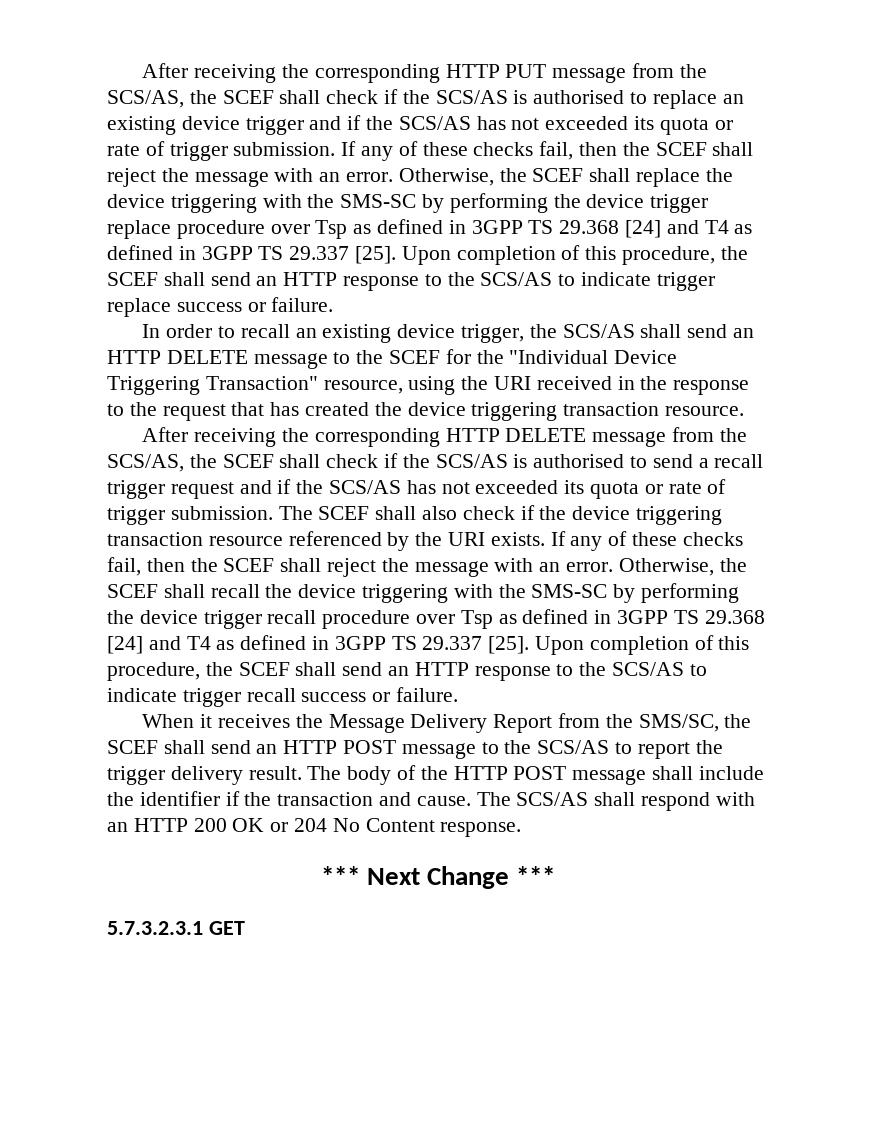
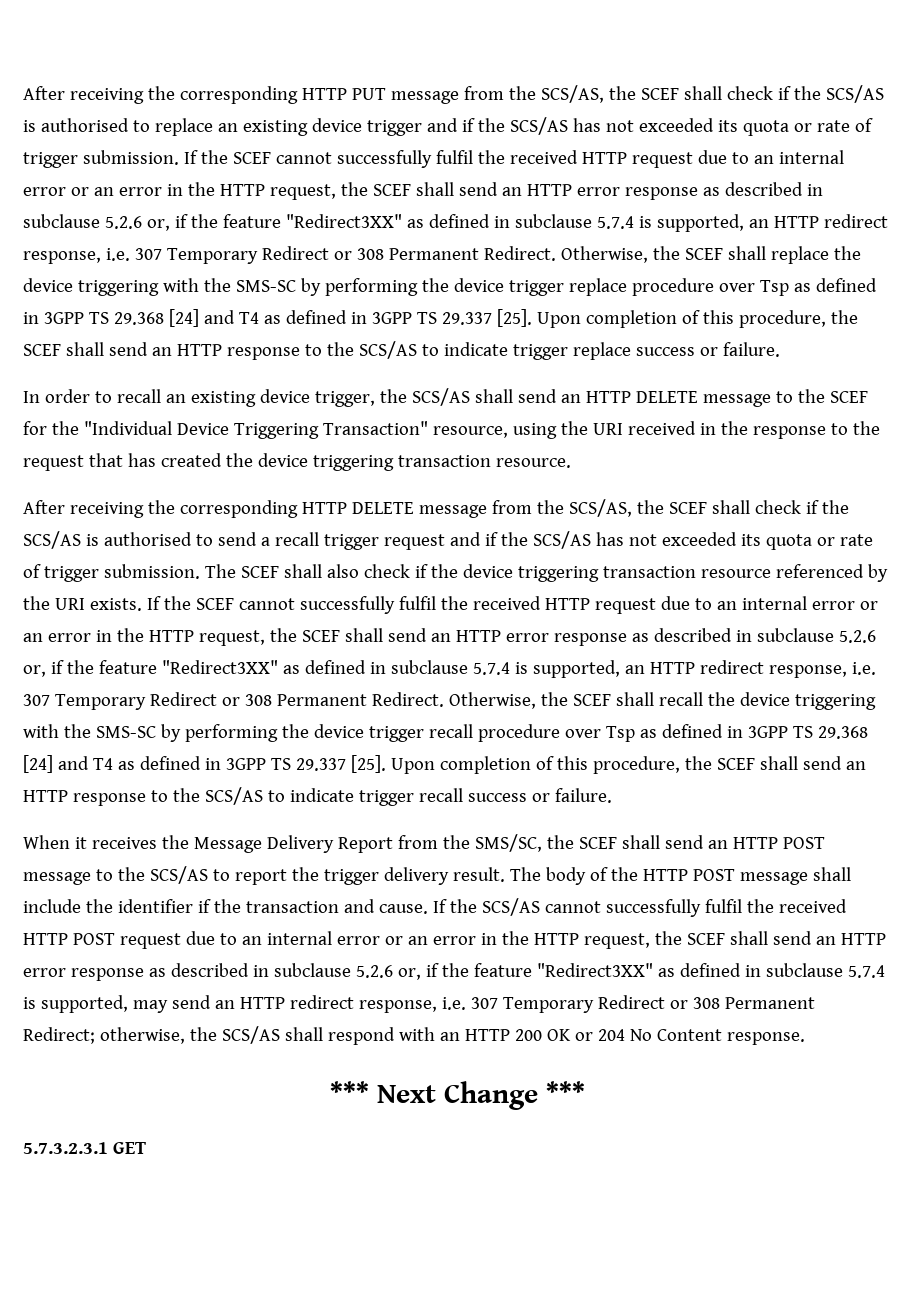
[361,141,754,161] [107,168,394,187] any of these checks fail, then the SCEF shall reject the message with an error. -> [200,150,844,168] [23,182,823,200] [23,214,888,232] [23,246,556,264] the SCEF cannot successfully fulfil the received HTTP request due to an internal error or an error in the HTTP request, the SCEF shall send an HTTP error response as described in subclause 5.2.6 or, if the feature "Redirect3XX" as defined in subclause 5.7.4 is supported, an HTTP redirect response, i.e. 307 Temporary Redirect or 308 Permanent Redirect.
[570,531,743,551] [107,557,614,577] any of these checks fail, then the SCEF shall reject the message with an error. -> [163,596,878,614] [23,628,876,646] [23,660,876,678] [23,692,444,710] the SCEF cannot successfully fulfil the received HTTP request due to an internal error or an error in the HTTP request, the SCEF shall send an HTTP error response as described in subclause 5.2.6 or, if the feature "Redirect3XX" as defined in subclause 5.7.4 is supported, an HTTP redirect response, i.e. 307 Temporary Redirect or 308 Permanent Redirect.
[476,792,511,806] The -> [432,898,847,917] [23,931,886,949] [23,963,885,981] [23,995,815,1013] [23,1027,217,1044] If the SCS/AS cannot successfully fulfil the received HTTP POST request due to an internal error or an error in the HTTP request, the SCEF shall send an HTTP error response as described in subclause 5.2.6 or, if the feature "Redirect3XX" as defined in subclause 5.7.4 is supported, may send an HTTP redirect response, i.e. 307 Temporary Redirect or 308 Permanent Redirect; otherwise, the

